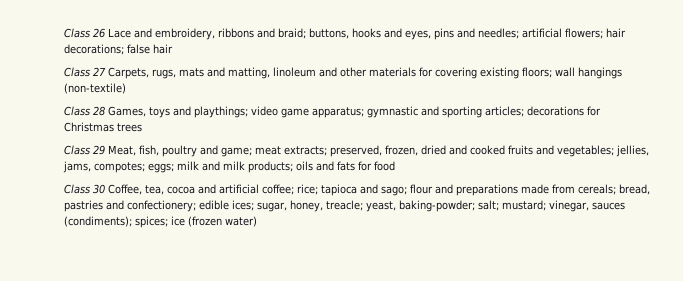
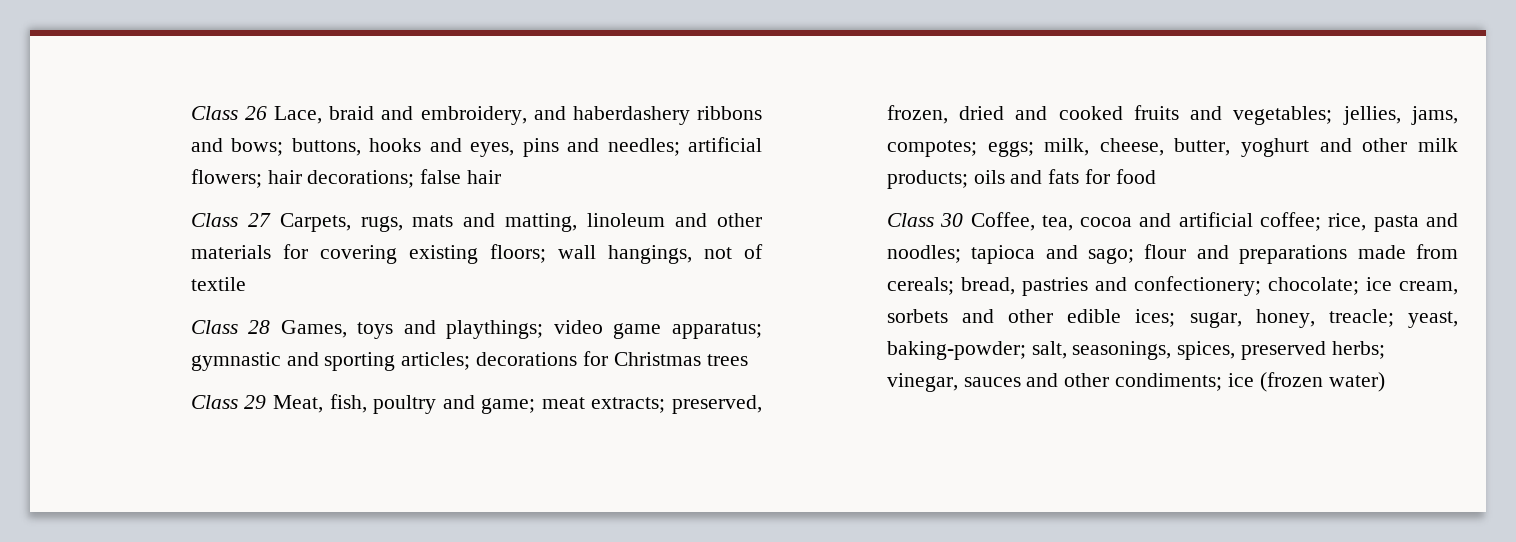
[108,28,216,40] Lace and embroidery, -> [274,106,690,125] Lace, braid and embroidery, and haberdashery
[278,28,307,39] braid; -> [231,138,284,156] bows;
[578,67,623,79] [64,83,127,94] hangings (non-textile) -> [607,244,763,264] [190,277,246,291] hangings, not of textile
[177,161,221,171] milk and -> [1044,138,1408,157] milk, cheese, butter, yoghurt and other
[297,184,319,195] rice; -> [1328,213,1458,232] [886,245,961,263] rice, pasta and noodles;
(197, 206) none -> [1267,277,1458,295] [886,309,1054,323] chocolate; ice cream, sorbets and other
[478,200,626,212] [64,216,169,228] salt; mustard; vinegar, sauces (condiments); spices; -> [1031,341,1385,360] [886,373,1223,392] salt, seasonings, spices, preserved herbs; vinegar, sauces and other condiments;

